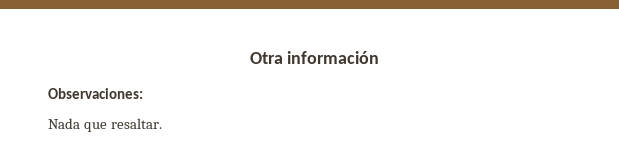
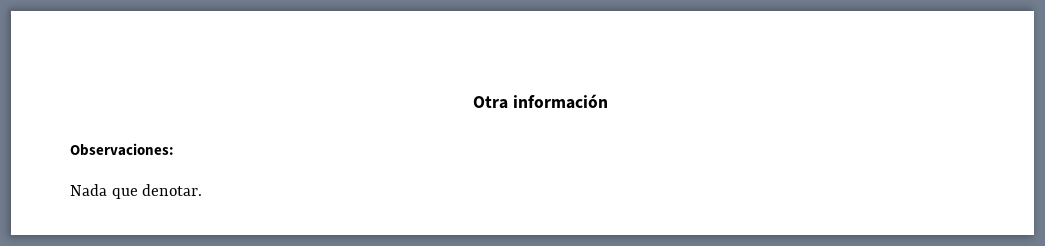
[110,118,162,129] resaltar. -> [142,184,203,196] denotar.

